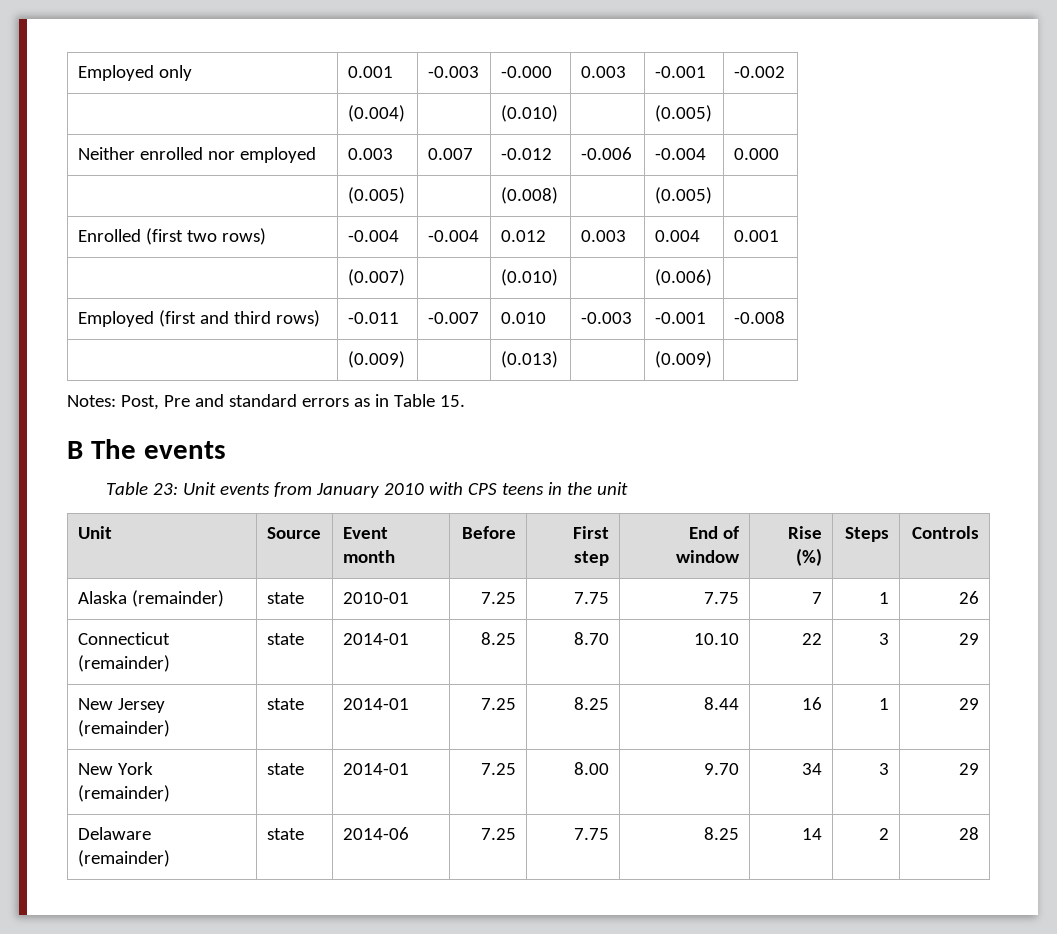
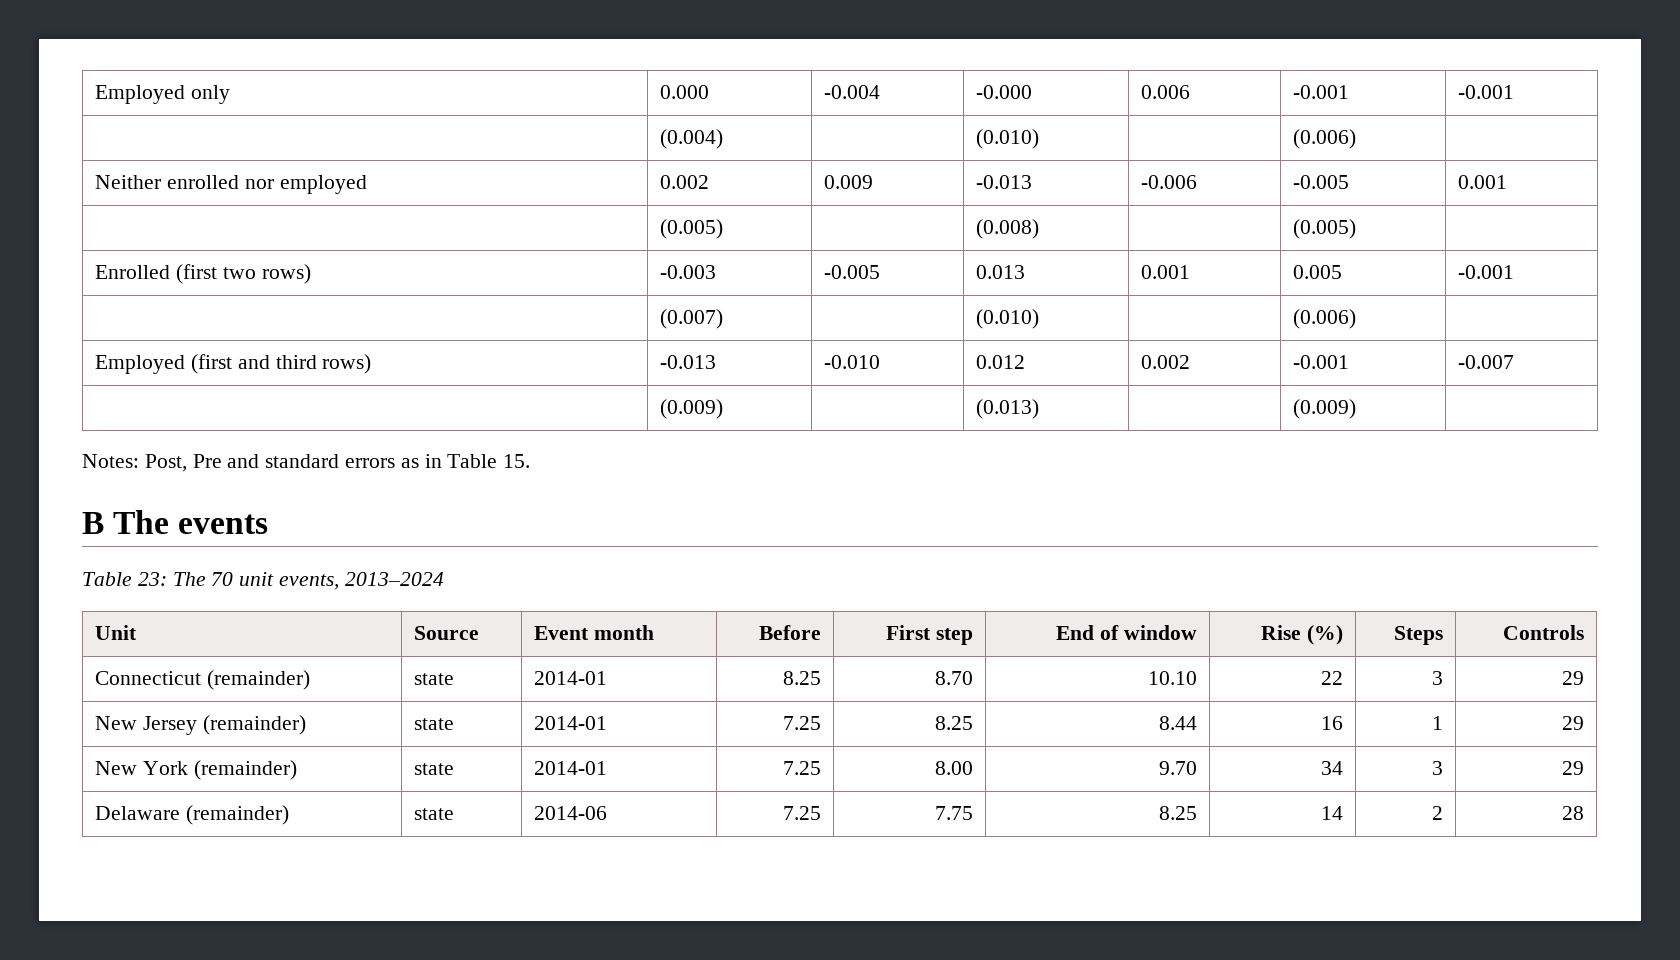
[347,66,393,78] [427,66,479,78] 0.001 | -0.003 -> [660,85,710,99] [824,85,881,99] 0.000 | -0.004
[580,66,626,78] [654,66,706,78] [733,66,785,78] 0.003 | -0.001 | -0.002 -> [1141,85,1191,99] [1293,85,1350,99] [1458,85,1515,99] 0.006 | -0.001 | -0.001
[654,105,712,122] (0.005) -> [1293,129,1357,149] (0.006)
[347,148,393,160] [427,148,473,160] [500,148,552,160] 0.003 | 0.007 | -0.012 -> [660,175,710,189] [824,175,874,189] [976,175,1033,189] 0.002 | 0.009 | -0.013
[654,148,706,160] [733,148,779,160] -0.004 | 0.000 -> [1293,175,1350,189] [1458,175,1508,189] -0.005 | 0.001
[347,230,399,242] [427,230,479,242] [500,230,546,242] [580,230,626,242] [654,230,700,242] [733,230,779,242] -0.004 | -0.004 | 0.012 | 0.003 | 0.004 | 0.001 -> [660,265,717,279] [824,265,881,279] [976,265,1026,279] [1141,265,1191,279] [1293,265,1343,279] [1458,265,1515,279] -0.003 | -0.005 | 0.013 | 0.001 | 0.005 | -0.001
[347,312,399,324] [427,312,479,324] [500,312,546,324] [580,312,632,324] [654,312,706,324] [733,311,785,324] -0.011 | -0.007 | 0.010 | -0.003 | -0.001 | -0.008 -> [660,355,717,369] [824,355,881,369] [976,355,1026,369] [1141,355,1191,369] [1293,355,1350,369] [1458,355,1515,369] -0.013 | -0.010 | 0.012 | 0.002 | -0.001 | -0.007
[183,482,592,498] Unit events from January 2010 with CPS teens in the -> [172,572,234,586] The 70
(628, 488) none -> [279,572,444,590] events, 2013–2024
[77,590,224,607] [266,592,304,604] [342,592,409,604] [481,592,517,604] [574,592,610,604] [704,592,740,604] [812,592,823,604] [879,592,890,604] [959,591,980,604] // Alaska (remainder) | state | 2010-01 | 7.25 | 7.75 | 7.75 | 7 | 1 | 26 -> (1584, 632) none

